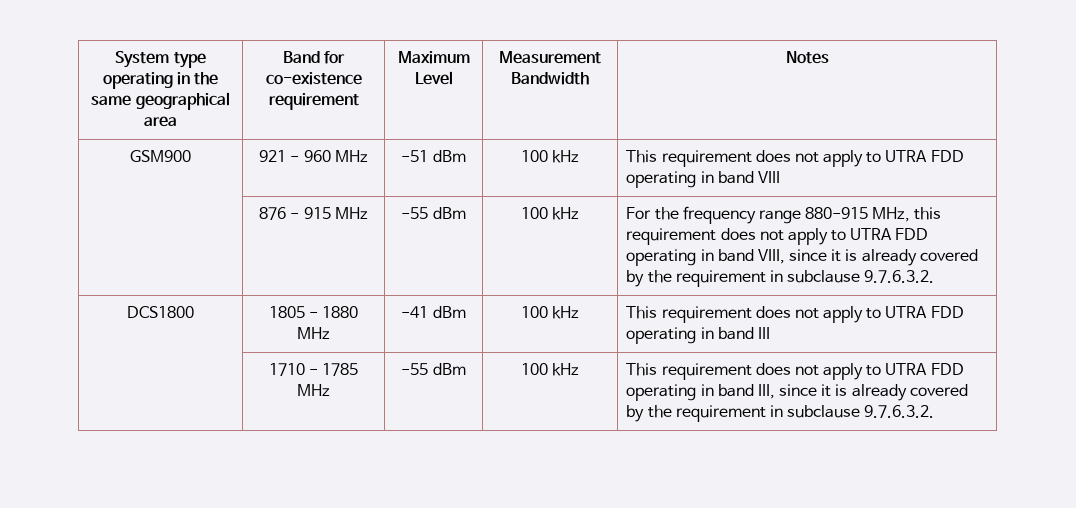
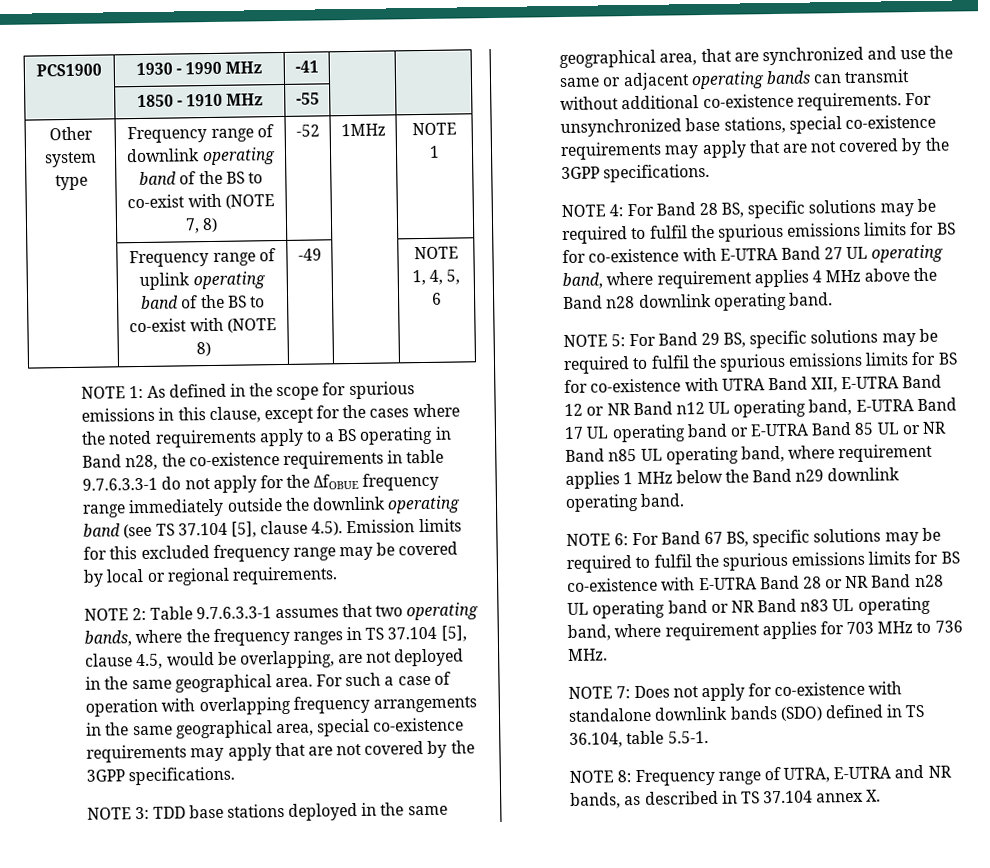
[115,51,206,68] [102,72,219,89] [91,92,230,110] [144,116,177,127] [282,51,346,64] [265,72,362,85] [268,93,359,110] [397,51,470,64] [414,71,453,85] [499,51,601,64] [511,72,589,85] [785,51,829,64] [130,150,191,162] [259,150,368,162] [401,150,466,162] [520,150,580,163] [626,150,964,167] [626,171,780,188] [259,207,368,220] [401,207,466,219] [520,207,580,220] [626,206,942,224] [626,228,929,245] [626,249,978,266] [626,270,935,287] [127,306,194,318] [268,306,359,318] [297,327,330,339] [401,306,466,318] [520,306,580,319] [626,306,964,323] [626,327,770,344] [268,363,359,376] [297,384,330,396] [401,363,466,375] [520,363,580,376] [626,363,964,380] [626,384,968,401] [626,405,935,422] System type operating in the same geographical area | Band for co-existence requirement | Maximum Level | Measurement Bandwidth | Notes // GSM900 | 921 - 960 MHz | -51 dBm | 100 kHz | This requirement does not apply to UTRA FDD operating in band VIII // | 876 - 915 MHz | -55 dBm | 100 kHz | For the frequency range 880-915 MHz, this requirement does not apply to UTRA FDD operating in band VIII, since it is already covered by the requirement in subclause 9.7.6.3.2. // DCS1800 | 1805 - 1880 MHz | -41 dBm | 100 kHz | This requirement does not apply to UTRA FDD operating in band III // | 1710 - 1785 MHz | -55 dBm | 100 kHz | This requirement does not apply to UTRA FDD operating in band III, since it is already covered by the requirement in subclause 9.7.6.3.2. -> [36,63,102,77] [135,61,263,76] [294,60,319,73] [136,93,264,108] [295,92,320,105] [48,126,93,141] [44,151,97,168] [54,174,88,191] [127,124,274,144] [126,147,276,166] [139,170,263,186] [127,193,275,209] [184,217,219,234] [295,124,320,137] [340,123,386,137] [411,122,457,136] [429,145,440,158] [129,248,276,268] [139,271,266,291] [141,294,265,309] [129,317,277,333] [195,342,211,357] [297,248,322,261] [413,246,459,260] [411,269,461,286] [431,292,442,305] [81,381,415,401] [81,403,460,424] [81,426,452,448] [82,449,445,471] [82,472,440,493] [82,495,462,518] [83,518,462,539] [83,541,459,563] [83,566,338,587] [84,602,480,621] [84,625,467,647] [85,648,465,670] [85,671,451,693] [85,695,477,717] [86,717,465,739] [86,740,475,763] [86,766,236,786] [87,802,448,821] [559,45,954,69] [559,69,911,91] [560,92,932,111] [560,114,936,138] [560,137,950,161] [561,163,711,183] [561,198,936,219] [562,221,956,245] [562,244,945,264] [562,267,938,290] [563,292,833,311] [563,328,938,349] [563,351,958,375] [564,374,943,394] [564,397,957,418] [564,421,948,443] [565,443,934,465] [565,467,901,490] [565,493,686,513] [566,527,941,548] [566,550,960,573] [567,574,944,592] [567,596,931,619] [567,620,963,641] [568,648,609,661] [568,681,903,702] [568,704,926,722] [569,730,709,748] [569,764,952,787] [570,789,882,809] PCS1900 | 1930 - 1990 MHz | -41 | | // | 1850 - 1910 MHz | -55 | | // Other system type | Frequency range of downlink operating band of the BS to co-exist with (NOTE 7, 8) | -52 | 1MHz | NOTE 1 // | Frequency range of uplink operating band of the BS to co-exist with (NOTE 8) | -49 | | NOTE 1, 4, 5, 6 // NOTE 1: As defined in the scope for spurious emissions in this clause, except for the cases where the noted requirements apply to a BS operating in Band n28, the co-existence requirements in table 9.7.6.3.3-1 do not apply for the ΔfOBUE frequency range immediately outside the downlink operating band (see TS 37.104 [5], clause 4.5). Emission limits for this excluded frequency range may be covered by local or regional requirements. // NOTE 2: Table 9.7.6.3.3-1 assumes that two operating bands, where the frequency ranges in TS 37.104 [5], clause 4.5, would be overlapping, are not deployed in the same geographical area. For such a case of operation with overlapping frequency arrangements in the same geographical area, special co-existence requirements may apply that are not covered by the 3GPP specifications. // NOTE 3: TDD base stations deployed in the same geographical area, that are synchronized and use the same or adjacent operating bands can transmit without additional co-existence requirements. For unsynchronized base stations, special co-existence requirements may apply that are not covered by the 3GPP specifications. // NOTE 4: For Band 28 BS, specific solutions may be required to fulfil the spurious emissions limits for BS for co-existence with E-UTRA Band 27 UL operating band, where requirement applies 4 MHz above the Band n28 downlink operating band. // NOTE 5: For Band 29 BS, specific solutions may be required to fulfil the spurious emissions limits for BS for co-existence with UTRA Band XII, E-UTRA Band 12 or NR Band n12 UL operating band, E-UTRA Band 17 UL operating band or E-UTRA Band 85 UL or NR Band n85 UL operating band, where requirement applies 1 MHz below the Band n29 downlink operating band. // NOTE 6: For Band 67 BS, specific solutions may be required to fulfil the spurious emissions limits for BS co-existence with E-UTRA Band 28 or NR Band n28 UL operating band or NR Band n83 UL operating band, where requirement applies for 703 MHz to 736 MHz. // NOTE 7: Does not apply for co-existence with standalone downlink bands (SDO) defined in TS 36.104, table 5.5-1. // NOTE 8: Frequency range of UTRA, E-UTRA and NR bands, as described in TS 37.104 annex X.

